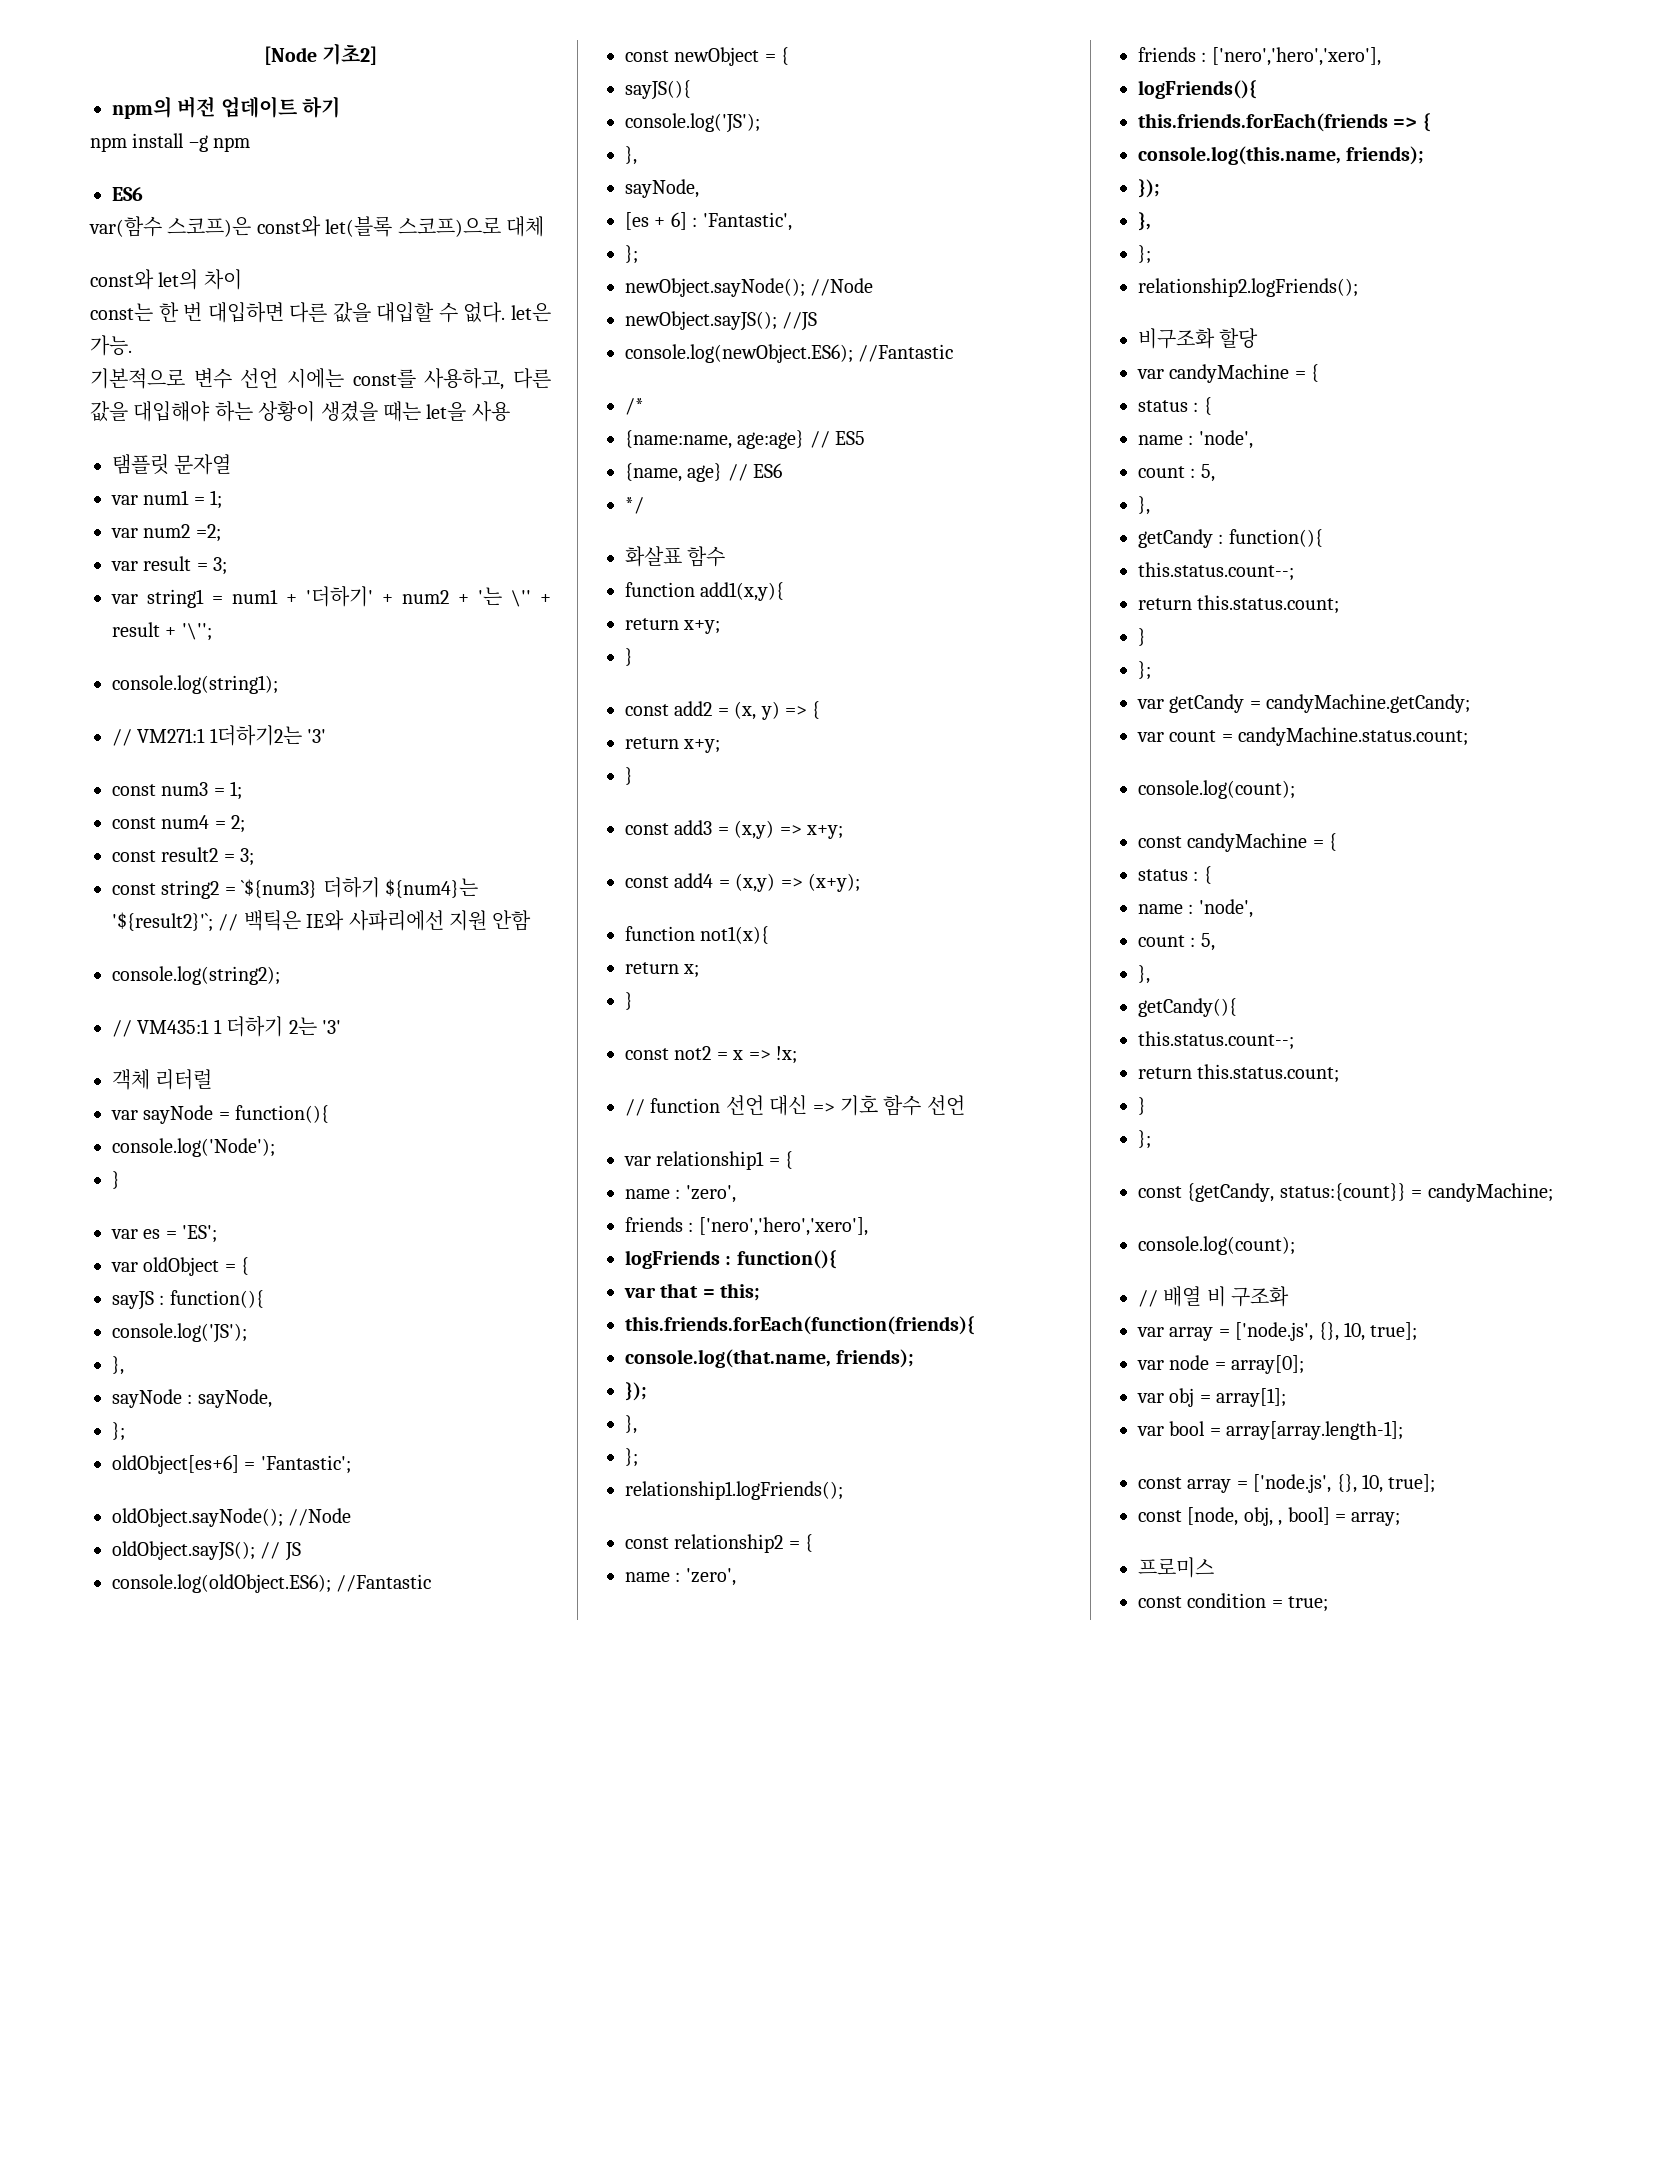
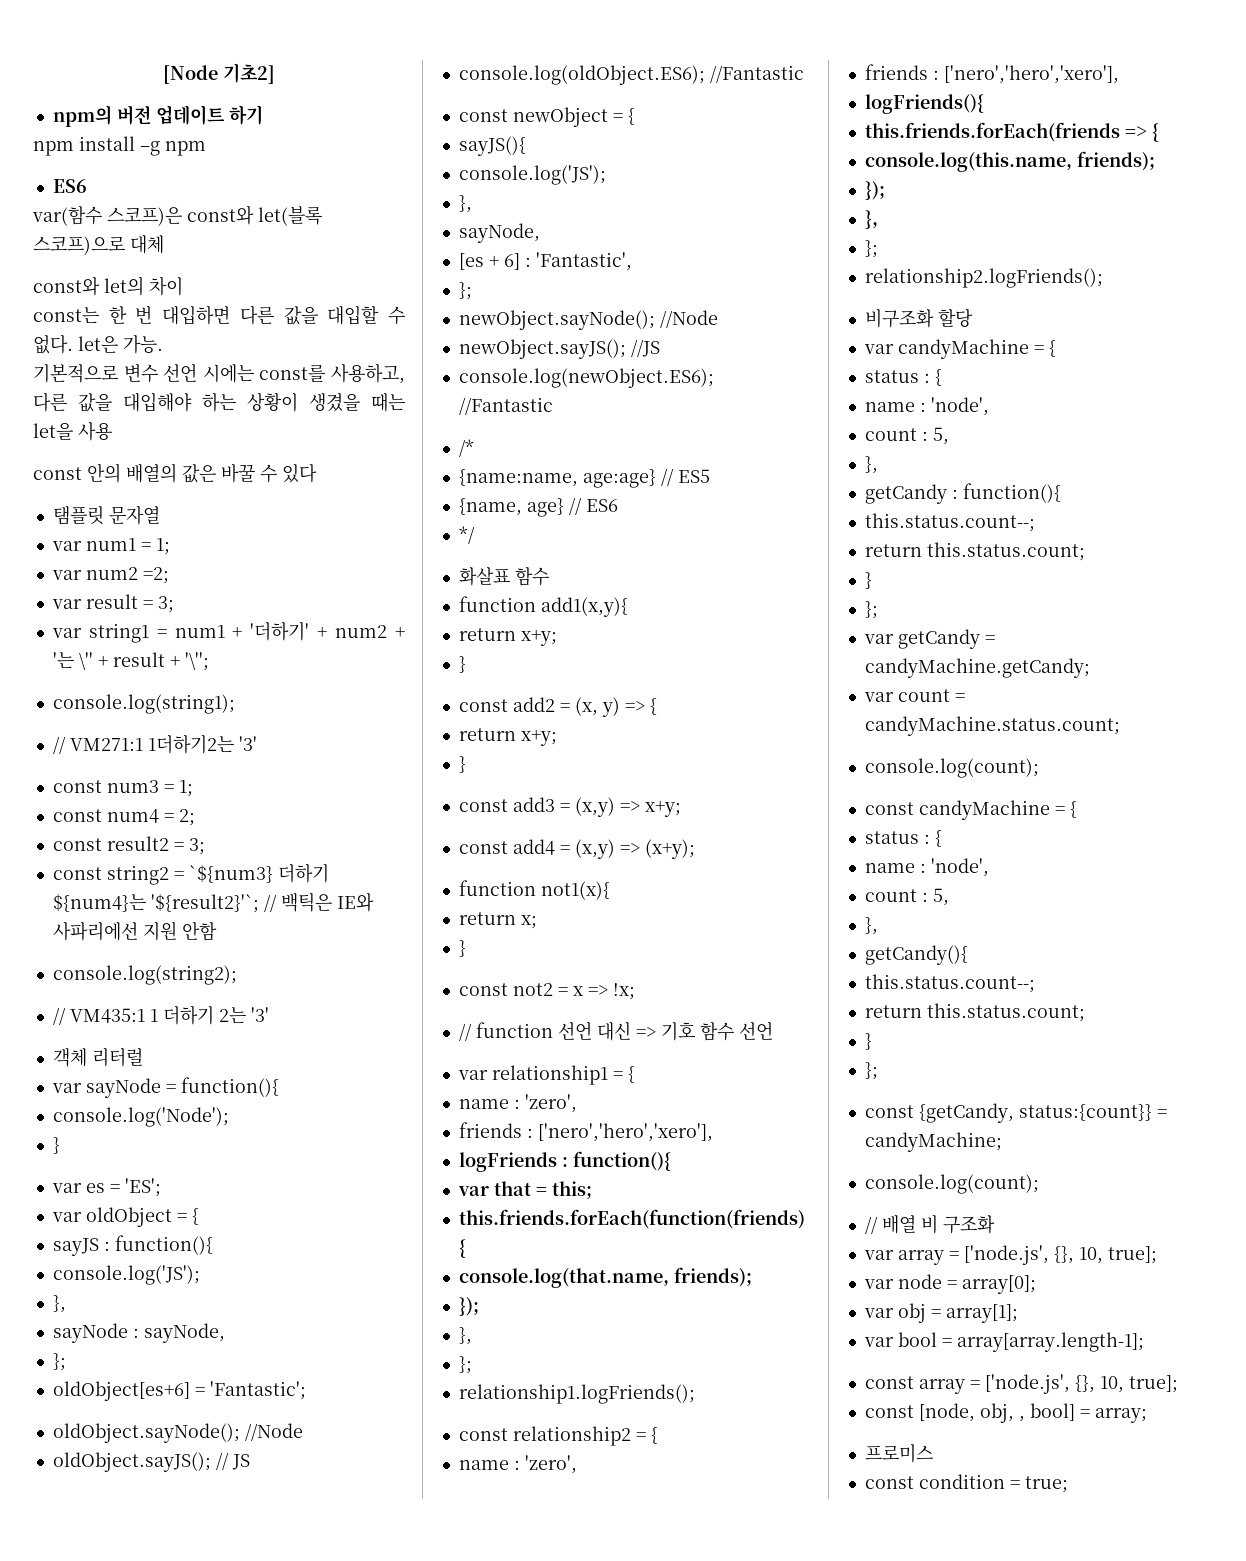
(510, 411) none -> [33,463,317,483] // const 안의 배열의 값은 바꿀 수 있다

